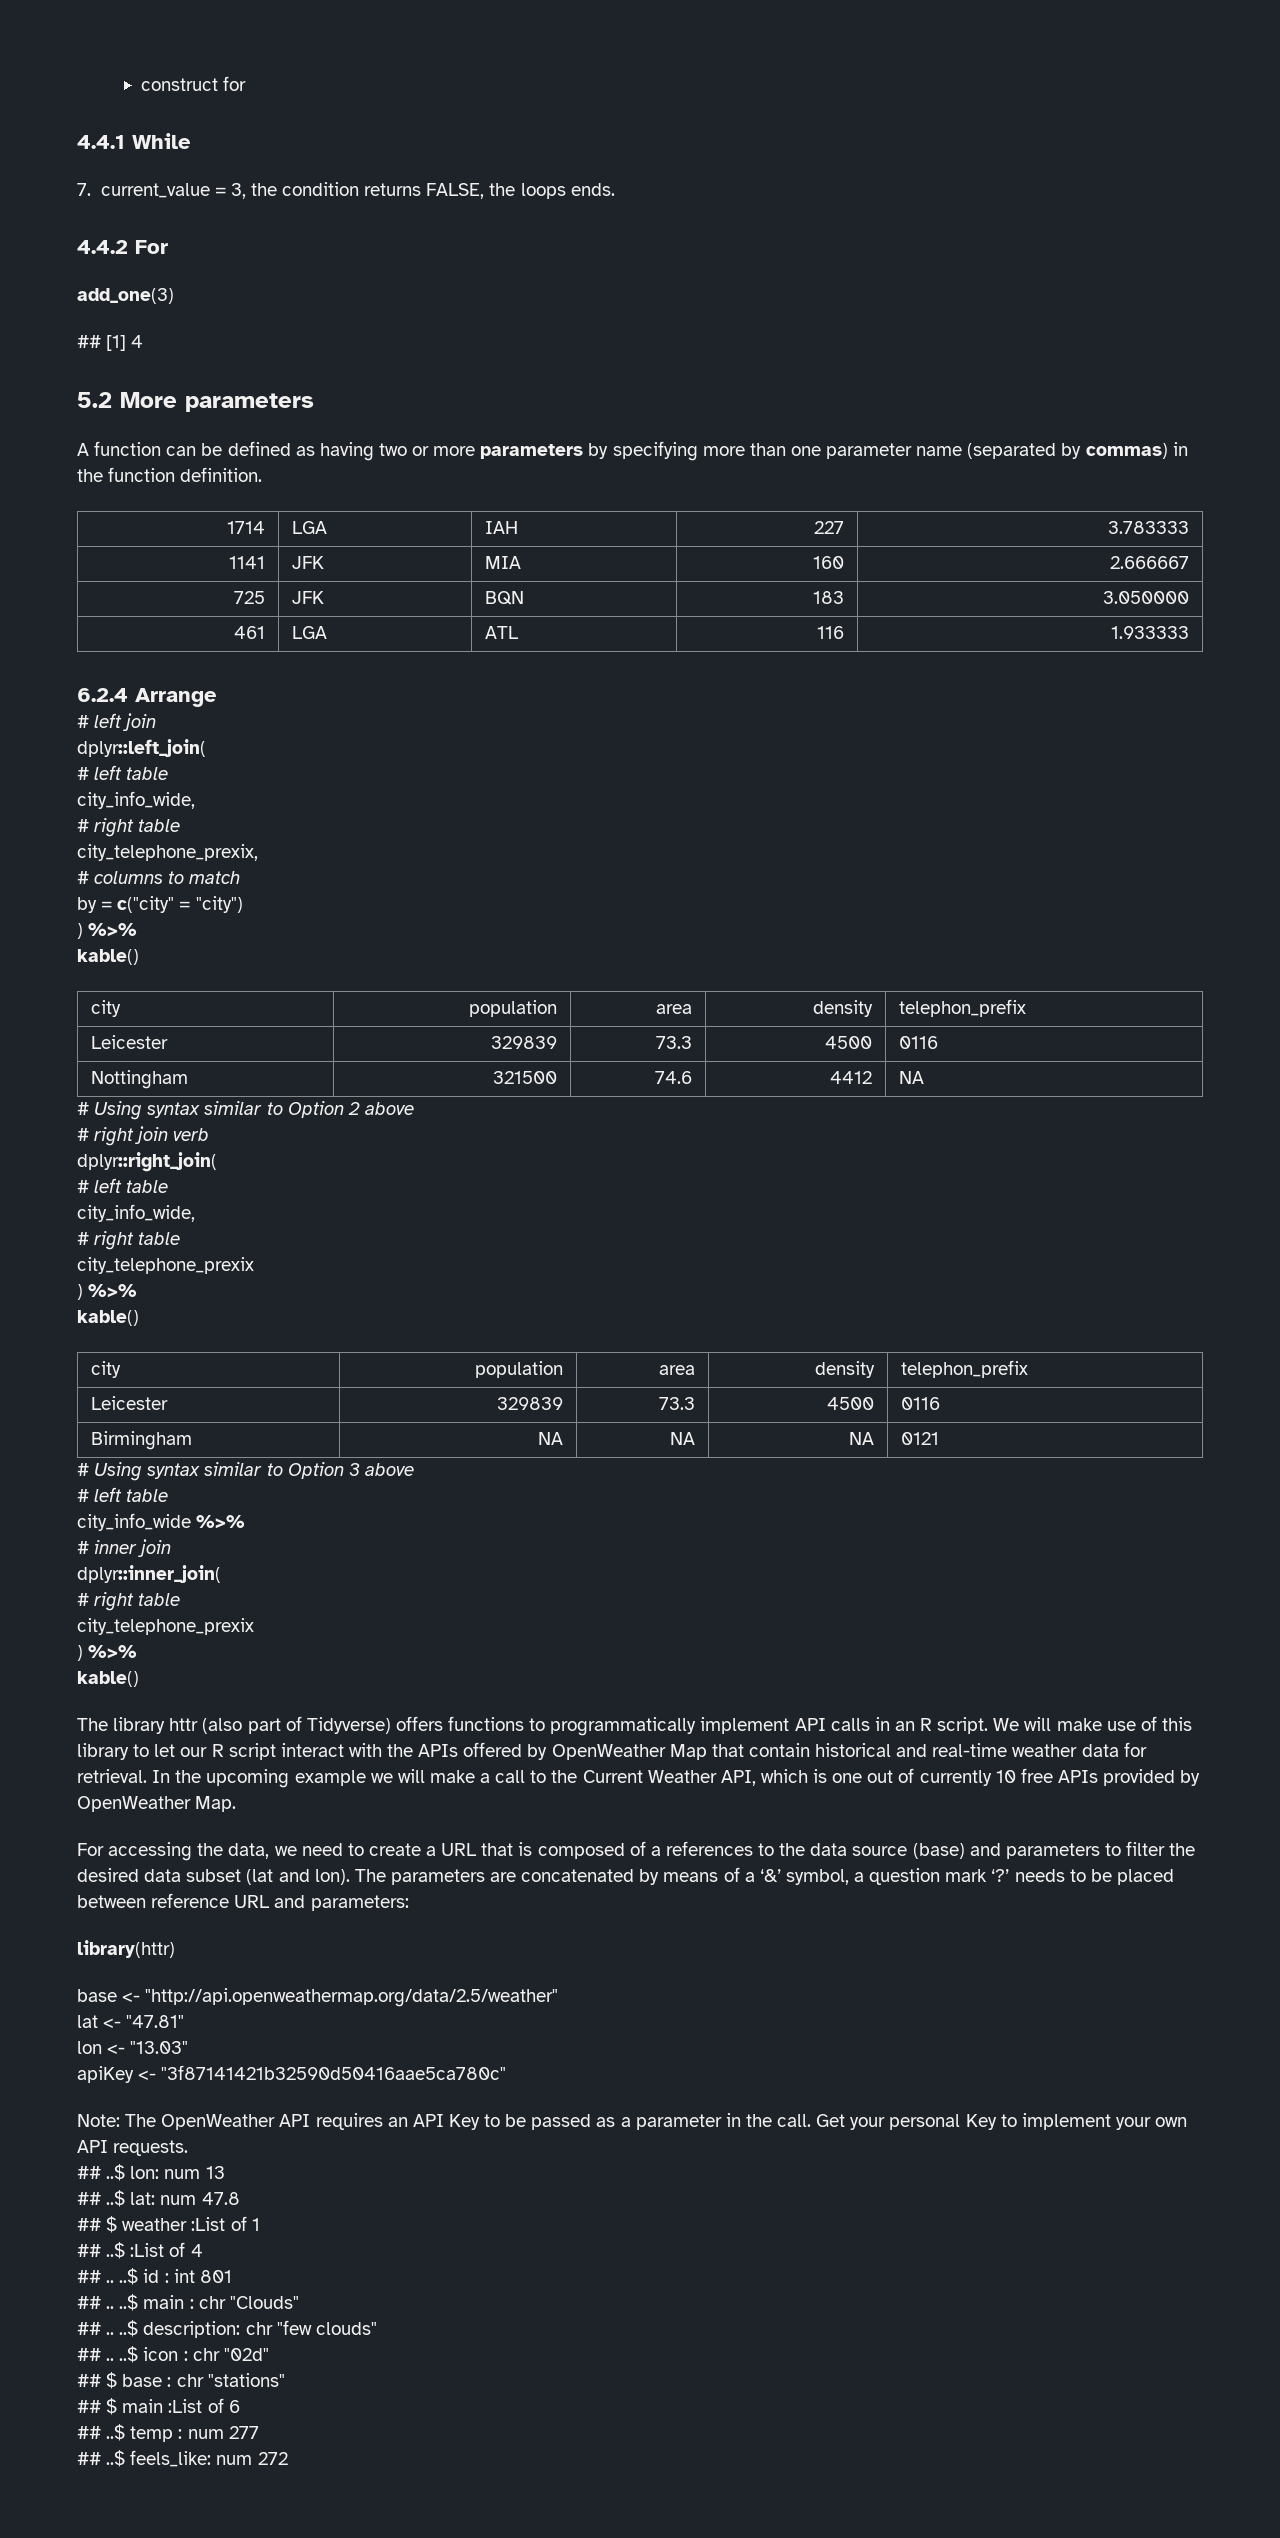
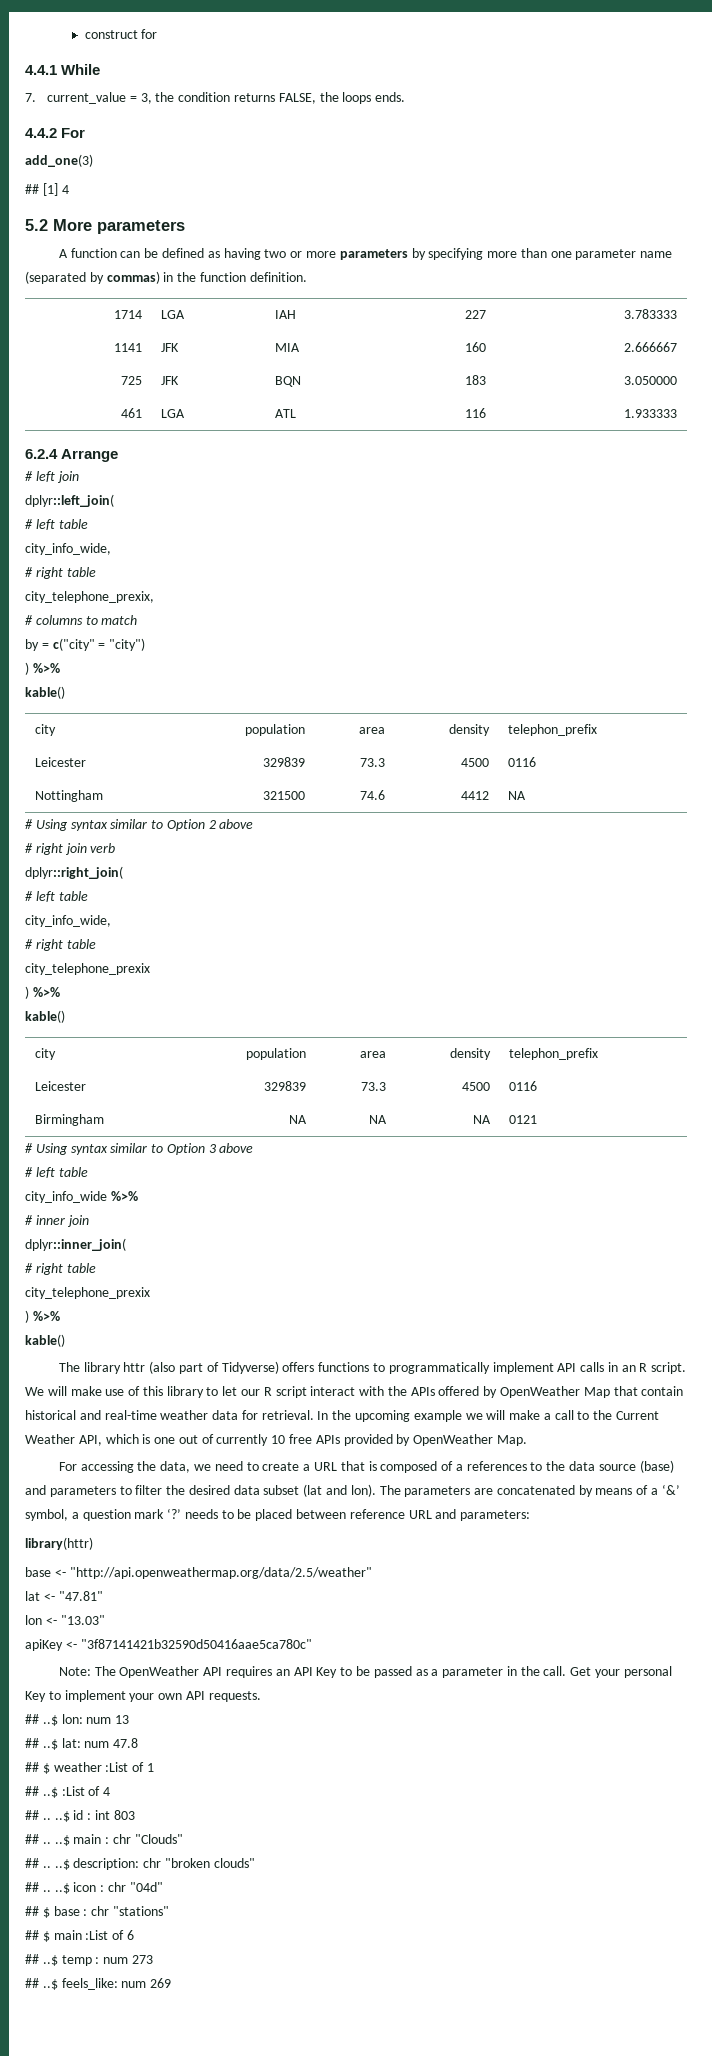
[199,2270,232,2283] 801 -> [113,1810,135,1820] 803
[276,2320,312,2335] "few -> [164,1858,210,1868] "broken
[223,2348,269,2361] "02d" -> [129,1882,163,1892] "04d"
[228,2426,259,2439] 277 -> [131,1955,153,1964] 273
[257,2452,288,2465] 272 -> [150,1978,172,1988] 269

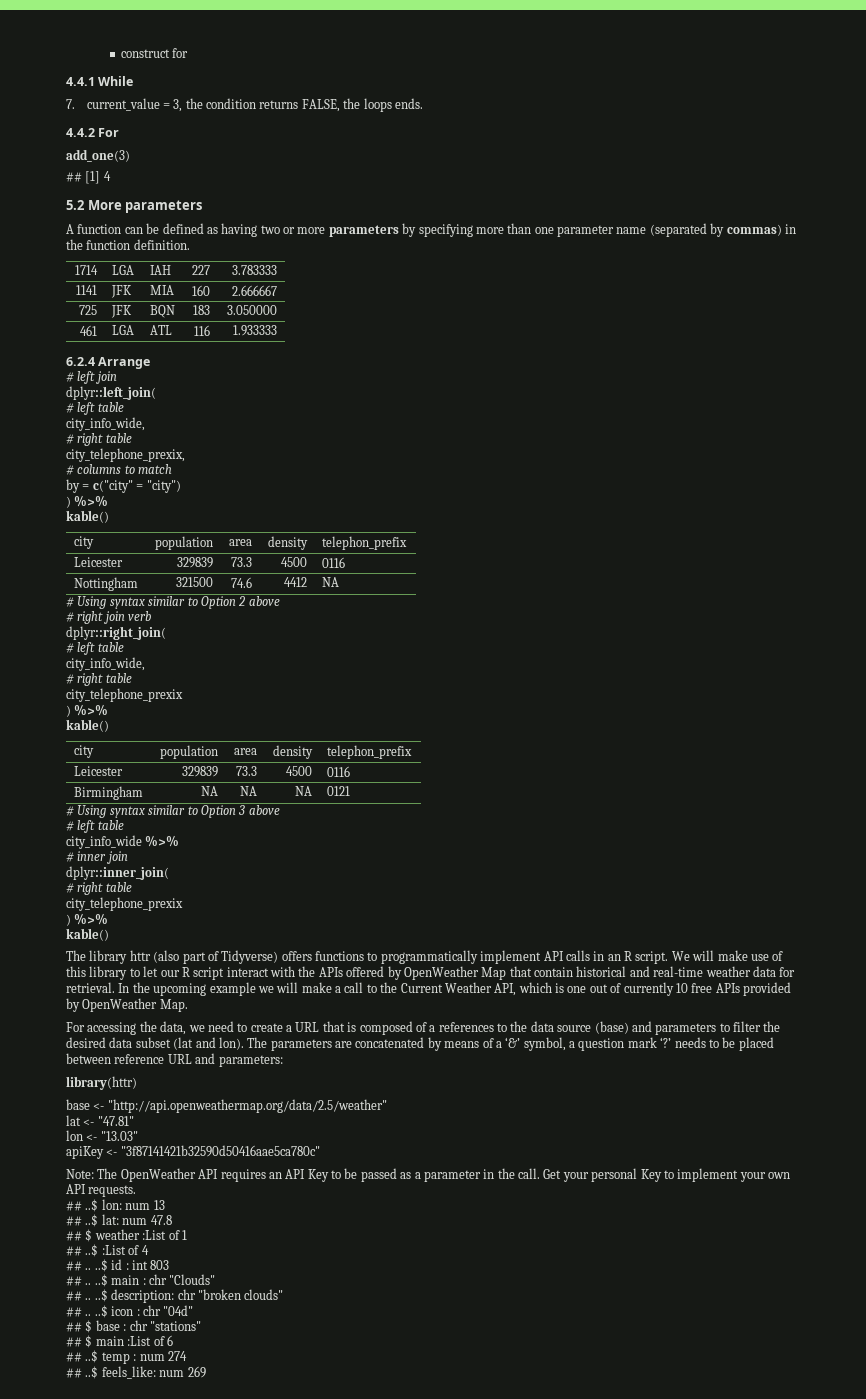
[131,1955,153,1964] 273 -> [167,1351,187,1361] 274

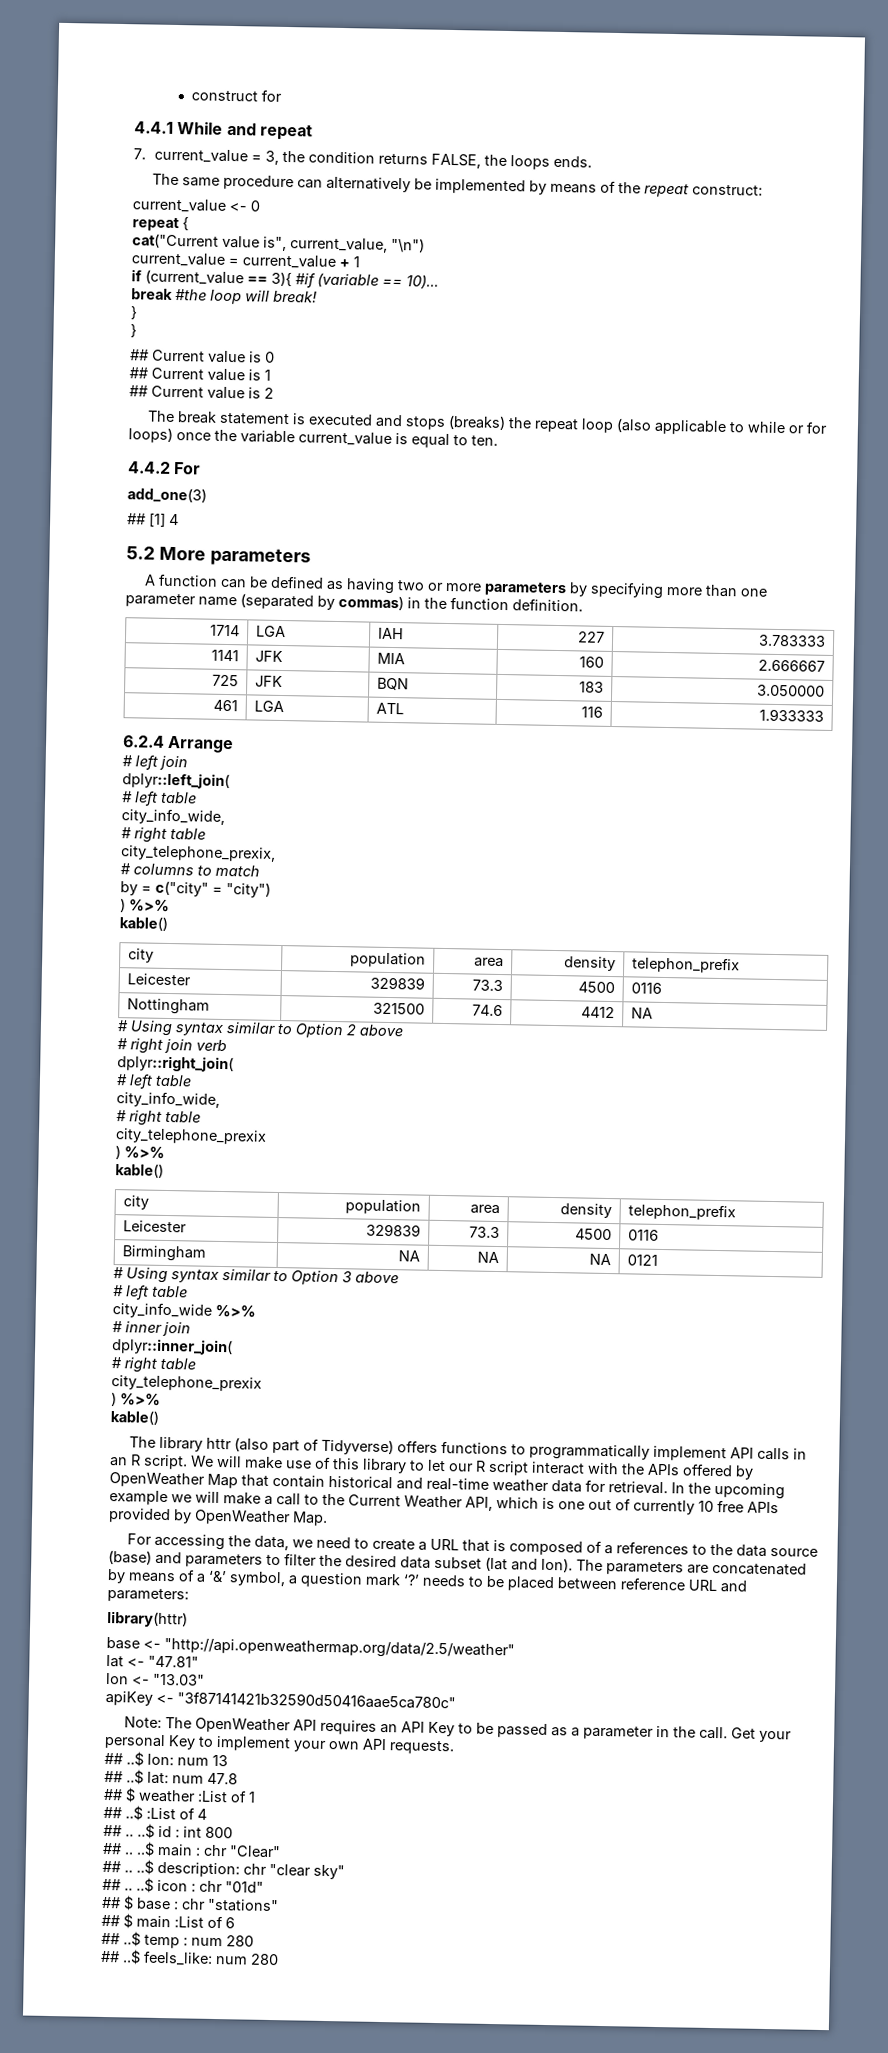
(134, 81) none -> [226,122,313,141] and repeat
(423, 103) none -> [151,173,763,198] [132,198,260,213] [132,216,189,232] [132,233,425,253] [131,252,360,269] [131,269,439,289] [131,288,317,305] [130,305,138,320] [130,323,137,338] [130,349,275,364] [129,367,271,382] [129,385,274,400] [146,410,828,436] [128,427,498,449] // The same procedure can alternatively be implemented by means of the repeat construct: // current_value <- 0 // repeat { // cat("Current value is", current_value, "\n") // current_value = current_value + 1 // if (current_value == 3){ #if (variable == 10)... // break #the loop will break! // } // } // ## Current value is 0 // ## Current value is 1 // ## Current value is 2 // The break statement is executed and stops (breaks) the repeat loop (also applicable to while or for loops) once the variable current_value is equal to ten.
[150,1260,170,1270] 803 -> [205,1826,233,1839] 800
[169,1274,216,1285] "Clouds" -> [229,1845,281,1859] "Clear"
[197,1289,284,1300] "broken clouds" -> [269,1863,345,1880] "clear sky"
[163,1305,194,1316] "04d" -> [225,1881,264,1893] "01d"
[167,1351,187,1361] 274 -> [226,1935,254,1947] 280
[187,1366,206,1378] 269 -> [250,1953,279,1966] 280

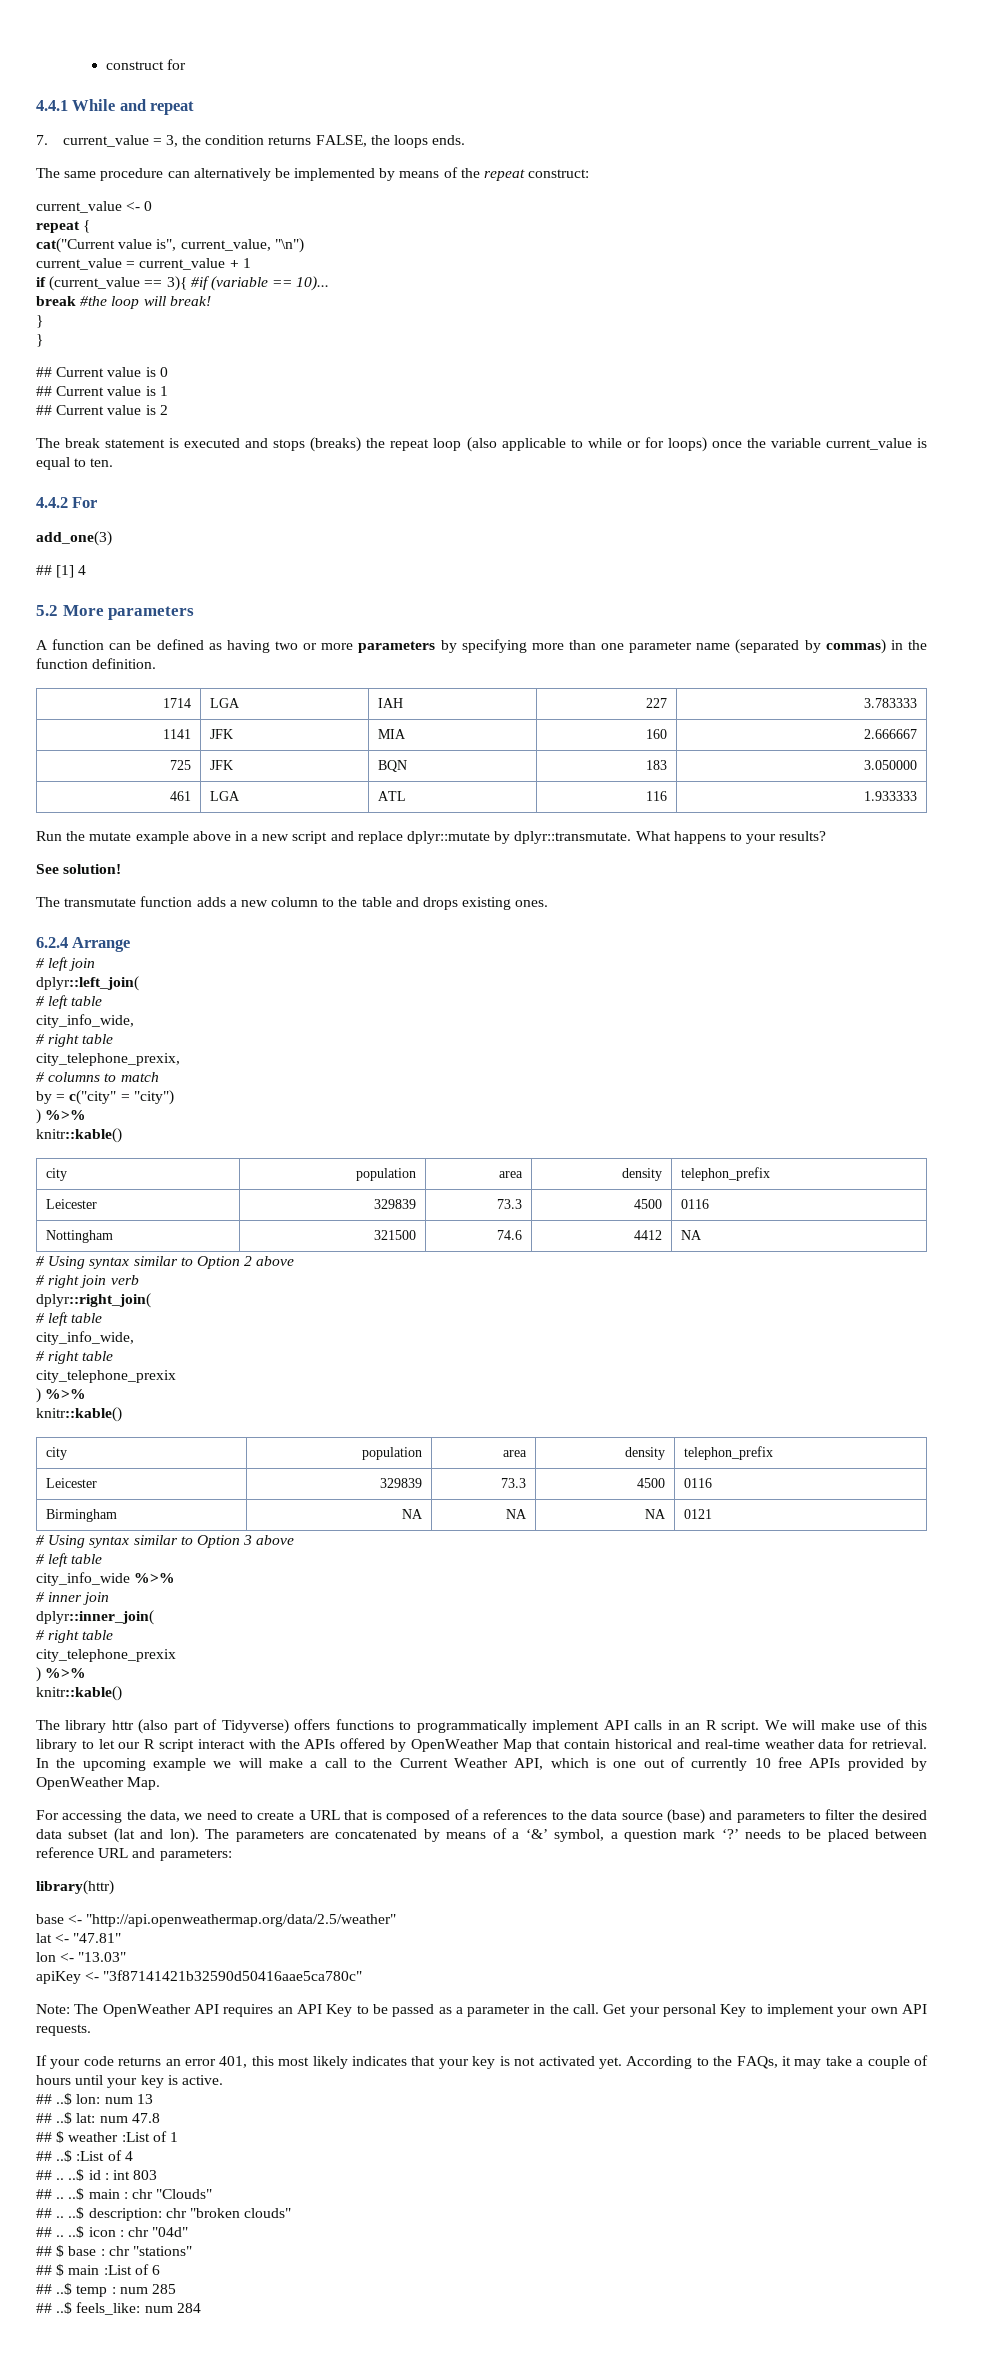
(825, 715) none -> [36,831,827,844] [36,864,122,874] [36,896,549,910] // Run the mutate example above in a new script and replace dplyr::mutate by dplyr::transmutate. What happens to your results? // See solution! // The transmutate function adds a new column to the table and drops existing ones.
[119,916,168,931] kable() -> [36,1128,122,1143] knitr::kable()
[115,1163,164,1178] kable() -> [36,1407,122,1422] knitr::kable()
[110,1410,159,1425] kable() -> [36,1686,122,1701] knitr::kable()
(455, 1747) none -> [36,2055,928,2069] [36,2075,223,2088] // If your code returns an error 401, this most likely indicates that your key is not activated yet. According to the FAQs, it may take a couple of hours until your key is active.
[205,1826,233,1839] 800 -> [133,2170,158,2180] 803
[229,1845,281,1859] "Clear" -> [156,2189,213,2199] "Clouds"
[269,1863,345,1880] "clear sky" -> [189,2208,292,2218] "broken clouds"
[225,1881,264,1893] "01d" -> [152,2227,189,2237] "04d"
[226,1935,254,1947] 280 -> [151,2284,176,2294] 285
[250,1953,279,1966] 280 -> [176,2303,201,2313] 284

